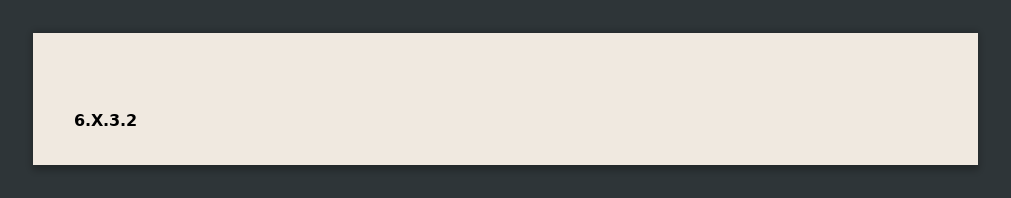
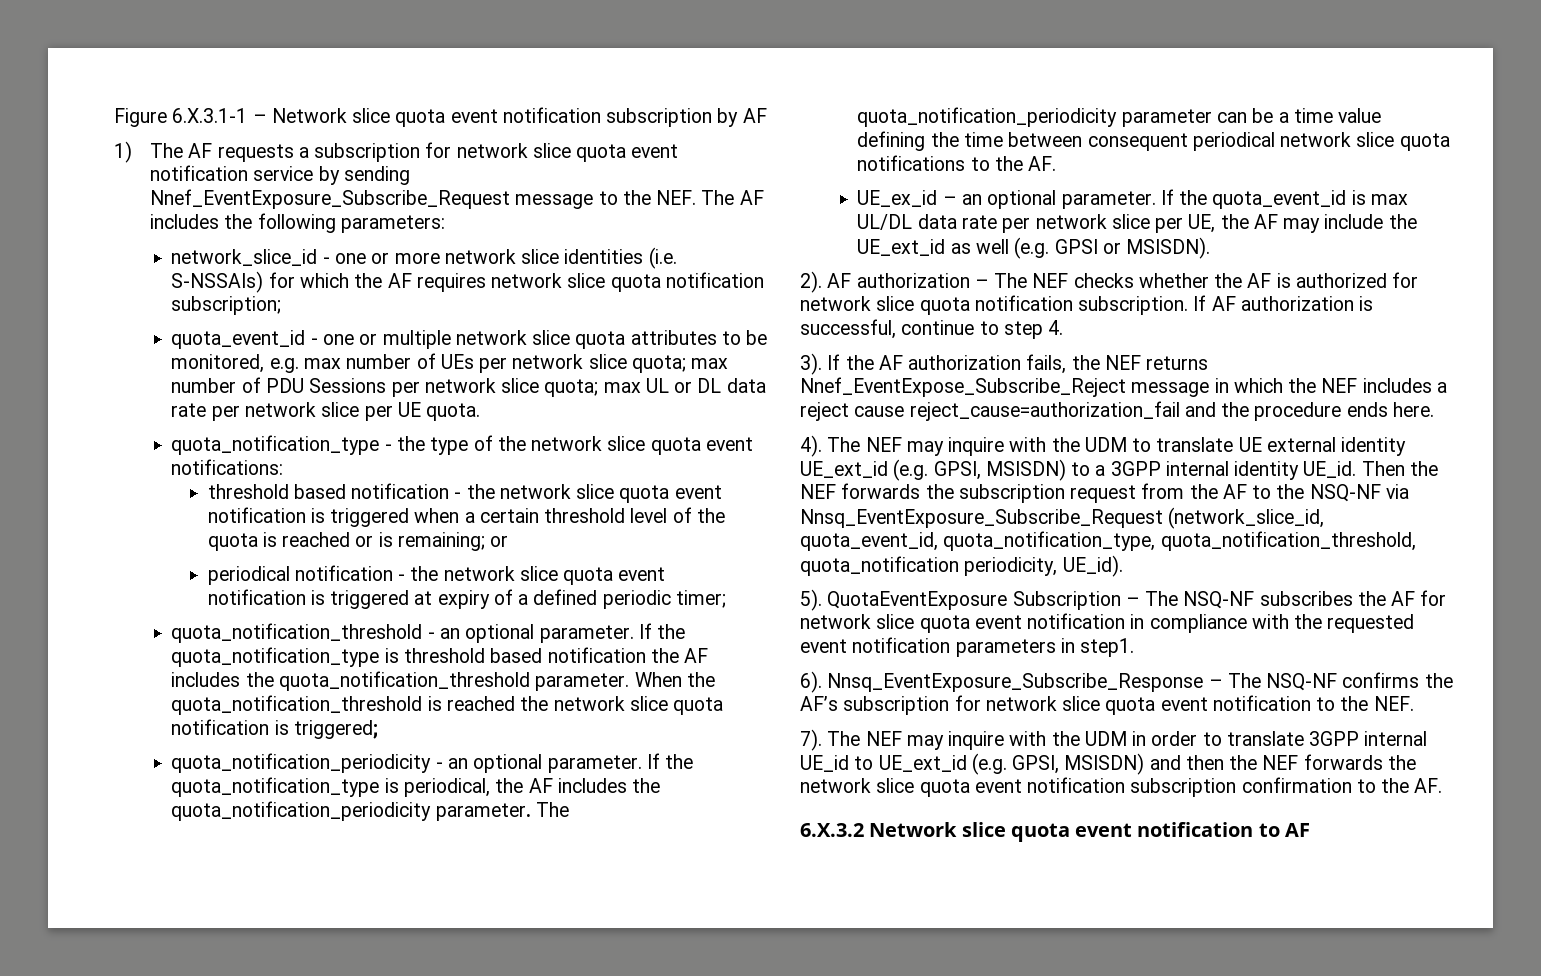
[74,114,137,126] 6.X.3.2 -> [114,107,767,127] [114,141,679,163] [150,165,410,185] [150,189,764,209] [150,213,445,233] [171,247,677,269] [171,271,764,293] [171,296,282,315] [171,330,768,349] [171,353,729,373] [171,377,766,397] [171,402,481,421] [171,435,753,455] [171,459,284,475] [207,483,722,503] [207,507,725,527] [207,532,509,551] [207,565,666,585] [207,589,726,609] [171,623,686,643] [171,647,709,667] [171,671,715,691] [171,695,724,715] [171,719,379,739] [171,753,694,773] [171,777,661,797] [171,801,570,821] [857,107,1382,127] [857,131,1450,151] [857,155,1057,171] [857,189,1408,209] [857,214,1417,233] [857,237,1211,259] [800,271,1419,293] [800,295,1374,315] [800,319,1064,339] [800,353,1209,375] [800,377,1447,397] [800,401,1434,421] [800,435,1407,457] [800,459,1438,481] [800,483,1409,503] [800,507,1325,529] [800,531,1416,551] [800,555,1123,577] [800,589,1447,611] [800,613,1415,633] [800,637,1135,657] [800,671,1453,693] [800,695,1414,715] [800,729,1428,751] [800,753,1416,775] [800,777,1443,797] [800,822,1310,842] Figure 6.X.3.1-1 – Network slice quota event notification subscription by AF // 1) The AF requests a subscription for network slice quota event notification service by sending Nnef_EventExposure_Subscribe_Request message to the NEF. The AF includes the following parameters: // network_slice_id - one or more network slice identities (i.e. S-NSSAIs) for which the AF requires network slice quota notification subscription; // quota_event_id - one or multiple network slice quota attributes to be monitored, e.g. max number of UEs per network slice quota; max number of PDU Sessions per network slice quota; max UL or DL data rate per network slice per UE quota. // quota_notification_type - the type of the network slice quota event notifications: // threshold based notification - the network slice quota event notification is triggered when a certain threshold level of the quota is reached or is remaining; or // periodical notification - the network slice quota event notification is triggered at expiry of a defined periodic timer; // quota_notification_threshold - an optional parameter. If the quota_notification_type is threshold based notification the AF includes the quota_notification_threshold parameter. When the quota_notification_threshold is reached the network slice quota notification is triggered; // quota_notification_periodicity - an optional parameter. If the quota_notification_type is periodical, the AF includes the quota_notification_periodicity parameter. The quota_notification_periodicity parameter can be a time value defining the time between consequent periodical network slice quota notifications to the AF. // UE_ex_id – an optional parameter. If the quota_event_id is max UL/DL data rate per network slice per UE, the AF may include the UE_ext_id as well (e.g. GPSI or MSISDN). // 2). AF authorization – The NEF checks whether the AF is authorized for network slice quota notification subscription. If AF authorization is successful, continue to step 4. // 3). If the AF authorization fails, the NEF returns Nnef_EventExpose_Subscribe_Reject message in which the NEF includes a reject cause reject_cause=authorization_fail and the procedure ends here. // 4). The NEF may inquire with the UDM to translate UE external identity UE_ext_id (e.g. GPSI, MSISDN) to a 3GPP internal identity UE_id. Then the NEF forwards the subscription request from the AF to the NSQ-NF via Nnsq_EventExposure_Subscribe_Request (network_slice_id, quota_event_id, quota_notification_type, quota_notification_threshold, quota_notification periodicity, UE_id). // 5). QuotaEventExposure Subscription – The NSQ-NF subscribes the AF for network slice quota event notification in compliance with the requested event notification parameters in step1. // 6). Nnsq_EventExposure_Subscribe_Response – The NSQ-NF confirms the AF’s subscription for network slice quota event notification to the NEF. // 7). The NEF may inquire with the UDM in order to translate 3GPP internal UE_id to UE_ext_id (e.g. GPSI, MSISDN) and then the NEF forwards the network slice quota event notification subscription confirmation to the AF. // 6.X.3.2 Network slice quota event notification to AF

